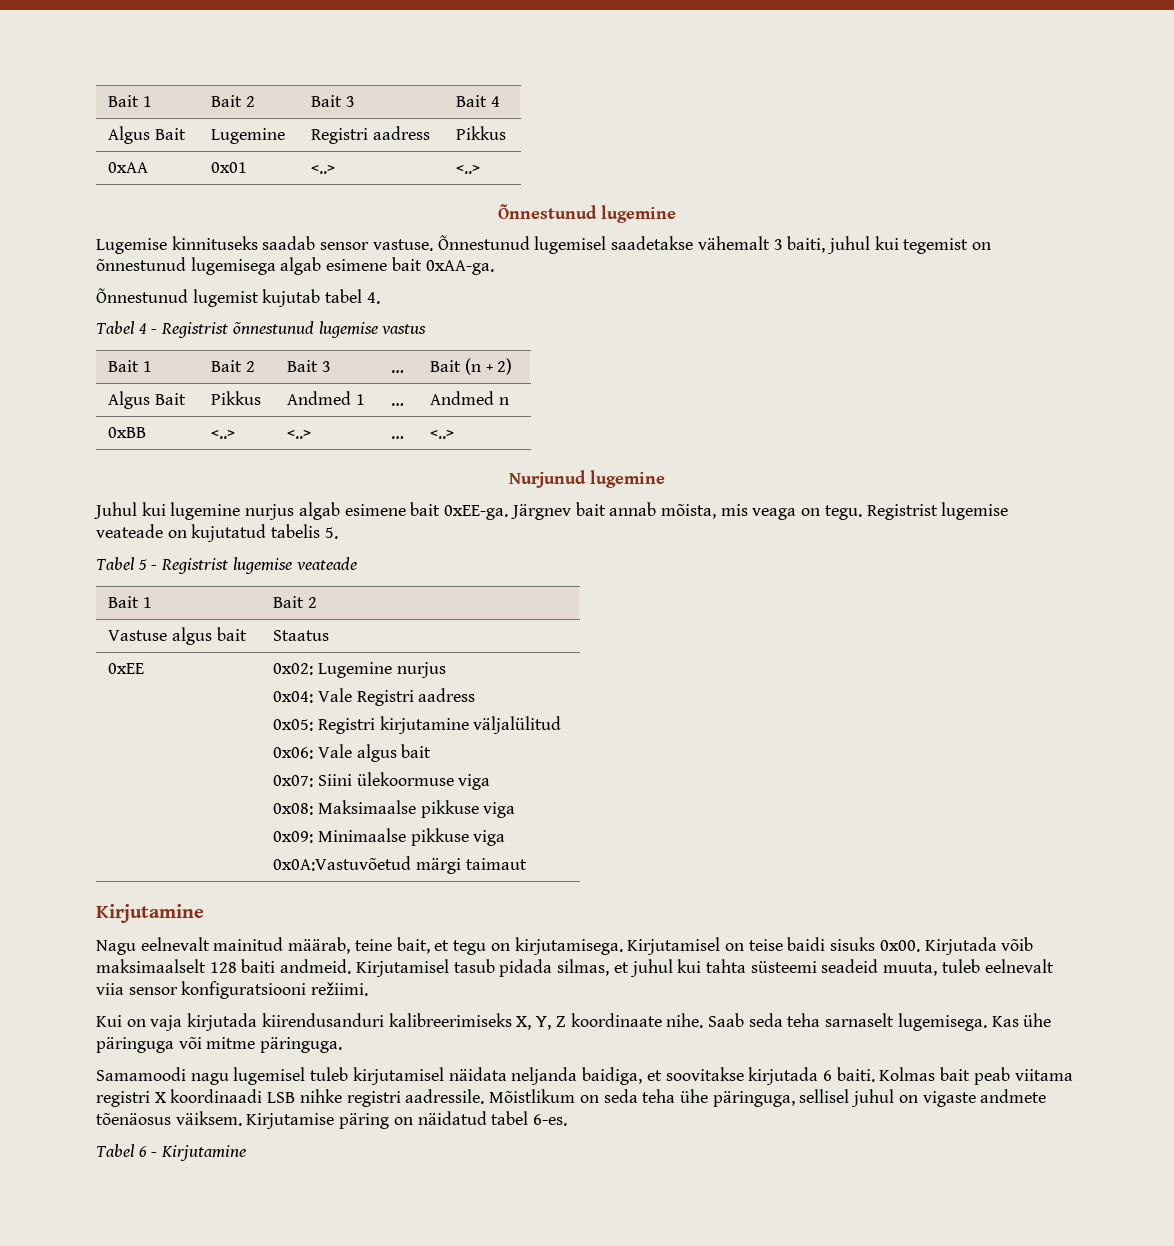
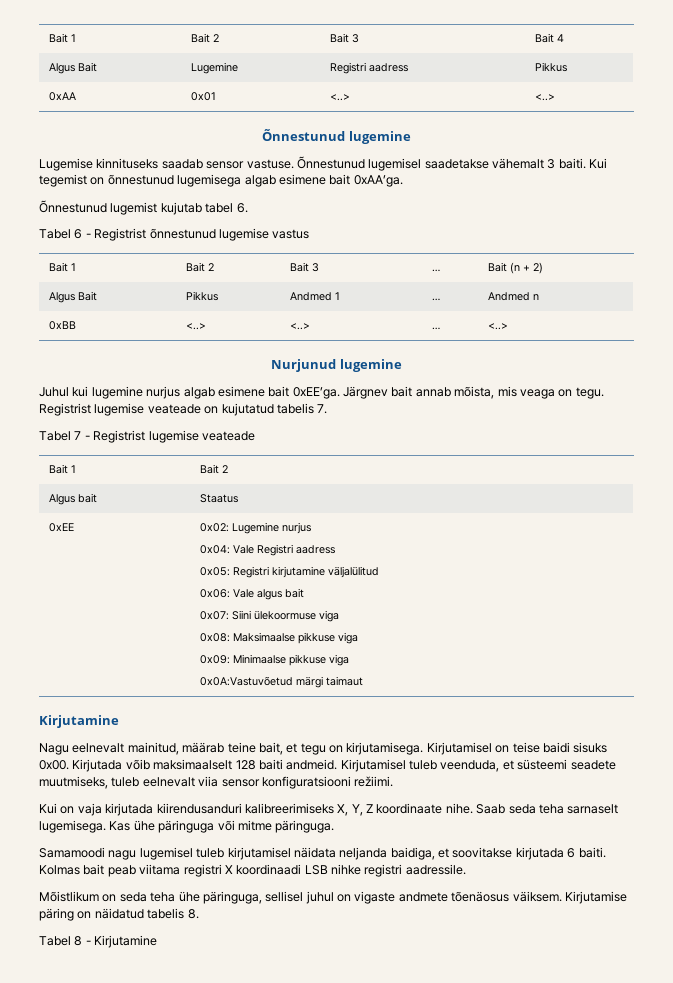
[787,236,899,254] baiti, juhul kui -> [558,158,608,169] baiti. Kui
[425,260,494,275] 0xAA-ga. -> [353,175,403,187] 0xAA’ga.
[366,292,380,304] [96,321,147,334] 4. // Tabel 4 -> [236,203,248,213] [39,229,83,239] 6. // Tabel 6
[444,505,509,520] 0xEE-ga. -> [292,387,340,399] 0xEE’ga.
[324,527,338,539] [96,557,147,570] 5. // Tabel 5 -> [317,404,328,414] [39,431,82,441] 7. // Tabel 7
[108,627,212,645] Vastuse algus -> [48,494,75,505] Algus
[213,937,351,954] mainitud määrab, -> [127,742,225,755] mainitud, määrab
[453,959,938,977] tasub pidada silmas, et juhul kui tahta süsteemi seadeid muuta, -> [409,759,616,772] [39,776,108,789] tuleb veenduda, et süsteemi seadete muutmiseks,
(485, 1096) none -> (466, 869) //
[491,1111,568,1126] [96,1144,147,1157] tabel 6-es. // Tabel 6 -> [147,908,199,919] [39,936,83,946] tabelis 8. // Tabel 8

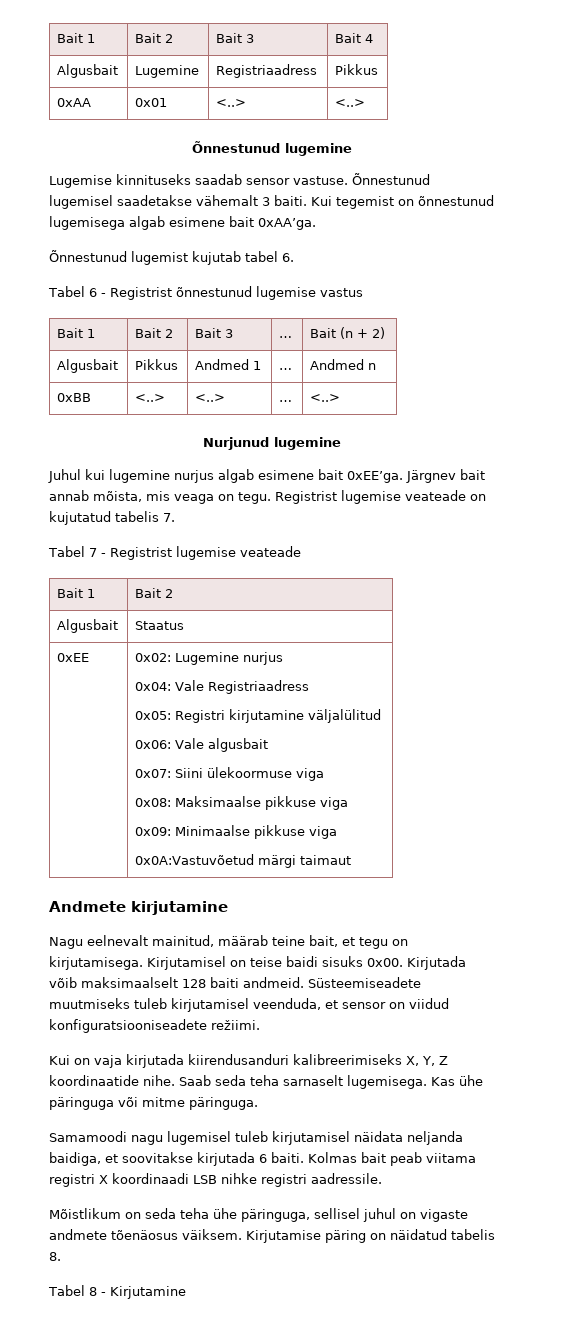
[48,62,97,74] Algus Bait -> [57,64,119,78] Algusbait
[329,62,408,74] Registri aadress -> [216,64,318,78] Registriaadress
[48,291,97,303] Algus Bait -> [57,359,119,373] Algusbait
[48,493,97,505] Algus bait -> [57,619,119,633] Algusbait
[256,544,335,556] Registri aadress -> [208,680,310,694] Registriaadress
[256,588,304,600] algus bait -> [208,738,269,752] algusbait
[39,715,119,728] Kirjutamine -> [49,901,228,915] Andmete kirjutamine
[340,759,616,772] [39,776,351,789] Kirjutamisel tuleb veenduda, et süsteemi seadete muutmiseks, tuleb eelnevalt viia sensor konfiguratsiooni -> [308,977,421,988] [49,998,449,1012] [49,1019,207,1033] Süsteemiseadete muutmiseks tuleb kirjutamisel veenduda, et sensor on viidud konfiguratsiooniseadete
[376,803,443,814] koordinaate -> [49,1075,139,1086] koordinaatide

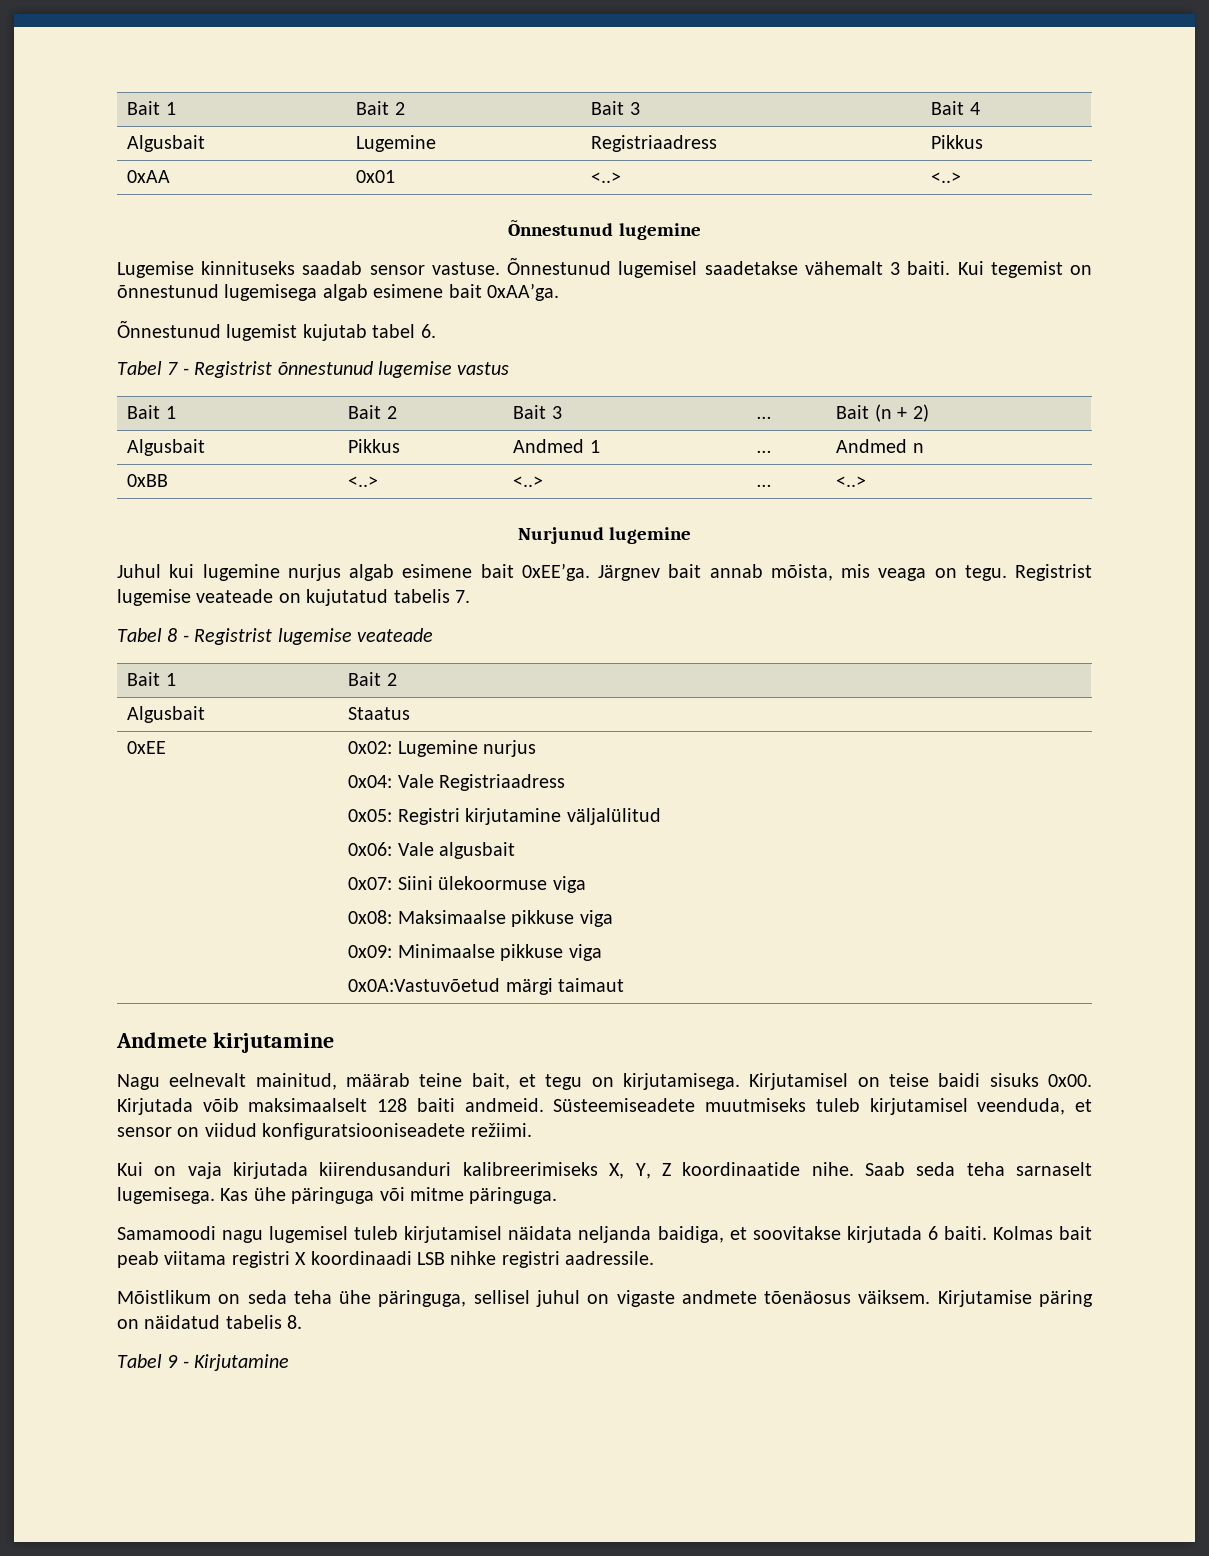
[88,288,97,297] 6 -> [167,362,179,375] 7
[88,548,97,557] 7 -> [167,628,178,642] 8
[88,1287,97,1296] 8 -> [167,1355,179,1368] 9

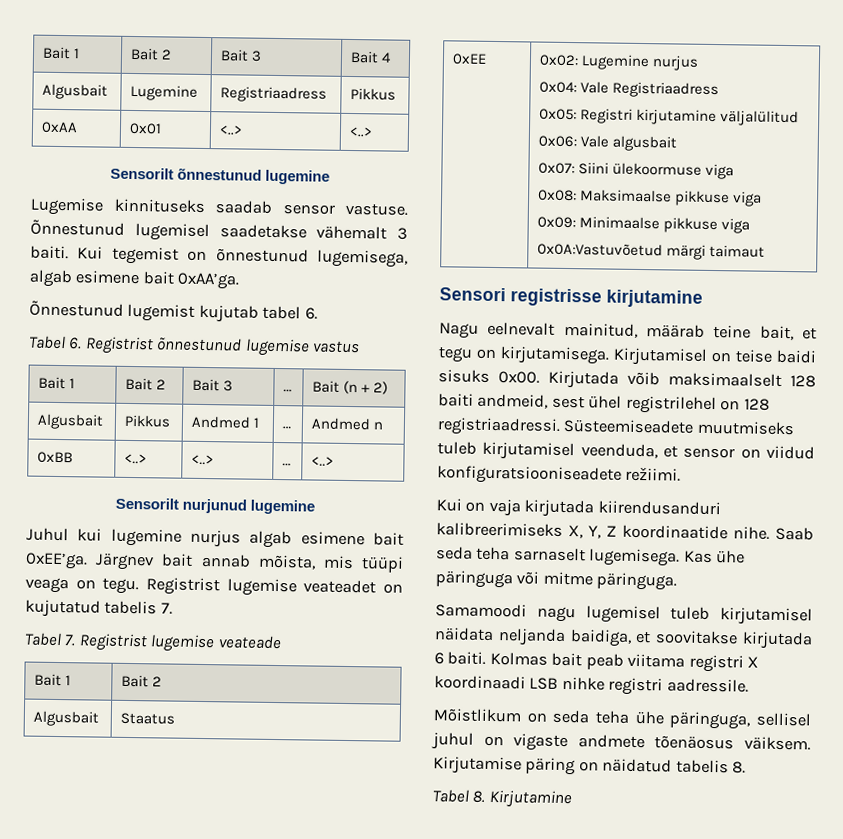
[508,220,614,236] Õnnestunud -> [109,167,262,181] Sensorilt õnnestunud
[224,284,318,301] lugemisega -> [317,249,408,268] lugemisega,
[167,362,189,375] 7 - -> [68,337,83,350] 6.
[517,527,604,544] Nurjunud -> [114,497,247,514] Sensorilt nurjunud
(870, 571) none -> [361,556,404,573] tüüpi
[196,589,274,603] veateade -> [303,579,377,594] veateadet
[167,628,189,642] 8 - -> [64,634,77,647] 7.
[116,1032,207,1048] Andmete -> [439,287,602,307] Sensori registrisse
[464,1098,544,1112] andmeid. -> [477,393,770,415] [437,417,561,436] andmeid, sest ühel registrilehel on 128 registriaadressi.
[167,1355,189,1368] 9 - -> [472,790,486,803] 8.

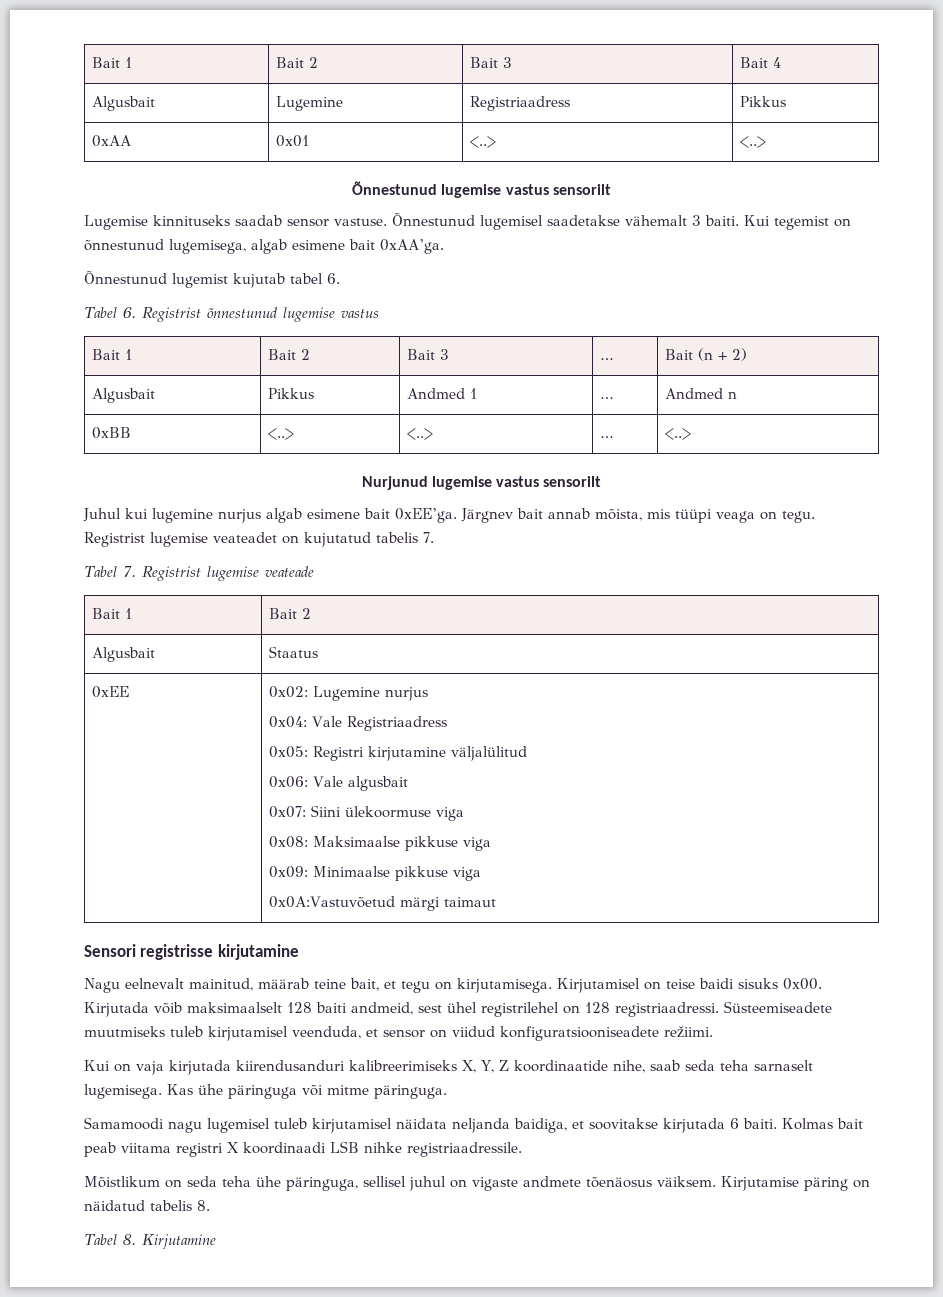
[109,167,331,185] Sensorilt õnnestunud lugemine -> [352,181,611,198] Õnnestunud lugemise vastus sensorilt
[114,497,316,515] Sensorilt nurjunud lugemine -> [361,476,602,490] Nurjunud lugemise vastus sensorilt
[733,526,814,541] nihe. Saab -> [612,1060,680,1073] nihe, saab
[608,677,749,696] registri aadressile. -> [407,1142,522,1157] registriaadressile.

